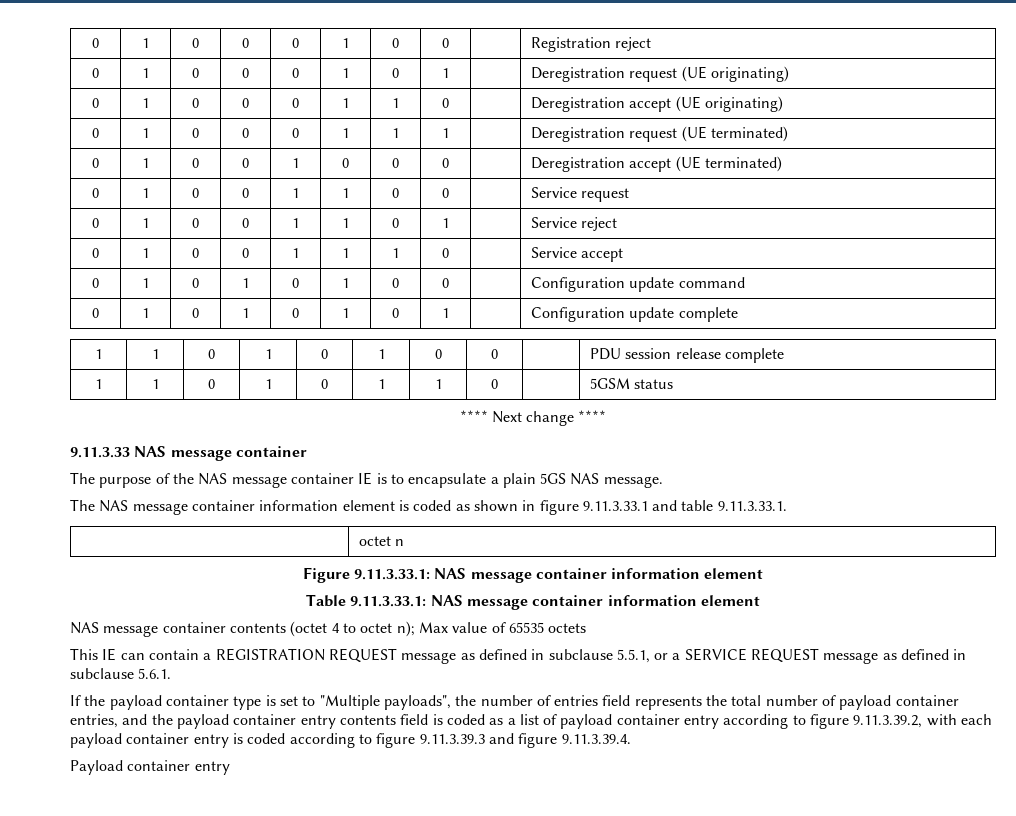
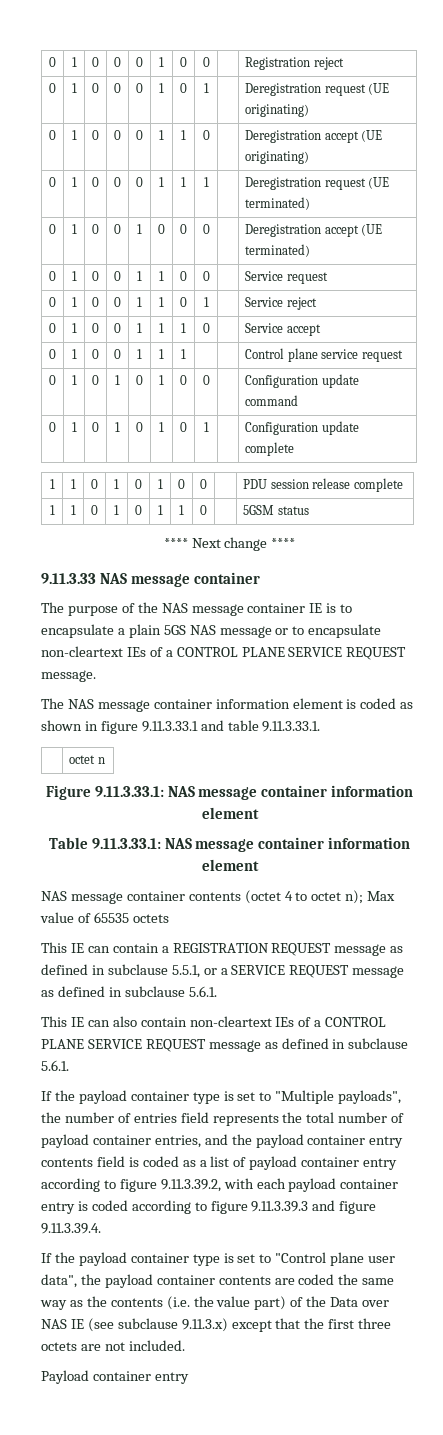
(624, 255) none -> [49,349,56,359] [71,349,77,359] [92,349,99,359] [114,349,121,359] [137,349,142,359] [159,349,164,359] [181,349,186,359] [245,348,403,362] // 0 | 1 | 0 | 0 | 1 | 1 | 1 | | | Control plane service request
(600, 479) none -> [219,624,382,638] [41,646,407,660] message or to encapsulate non-cleartext IEs of a CONTROL PLANE SERVICE REQUEST
(172, 673) none -> [41,1016,387,1027] [41,1038,409,1052] [41,1060,69,1071] // This IE can also contain non-cleartext IEs of a CONTROL PLANE SERVICE REQUEST message as defined in subclause 5.6.1.
(631, 739) none -> [41,1252,396,1266] [41,1274,395,1288] [40,1296,390,1310] [41,1318,392,1332] [41,1340,185,1351] // If the payload container type is set to "Control plane user data", the payload container contents are coded the same way as the contents (i.e. the value part) of the Data over NAS IE (see subclause 9.11.3.x) except that the first three octets are not included.

